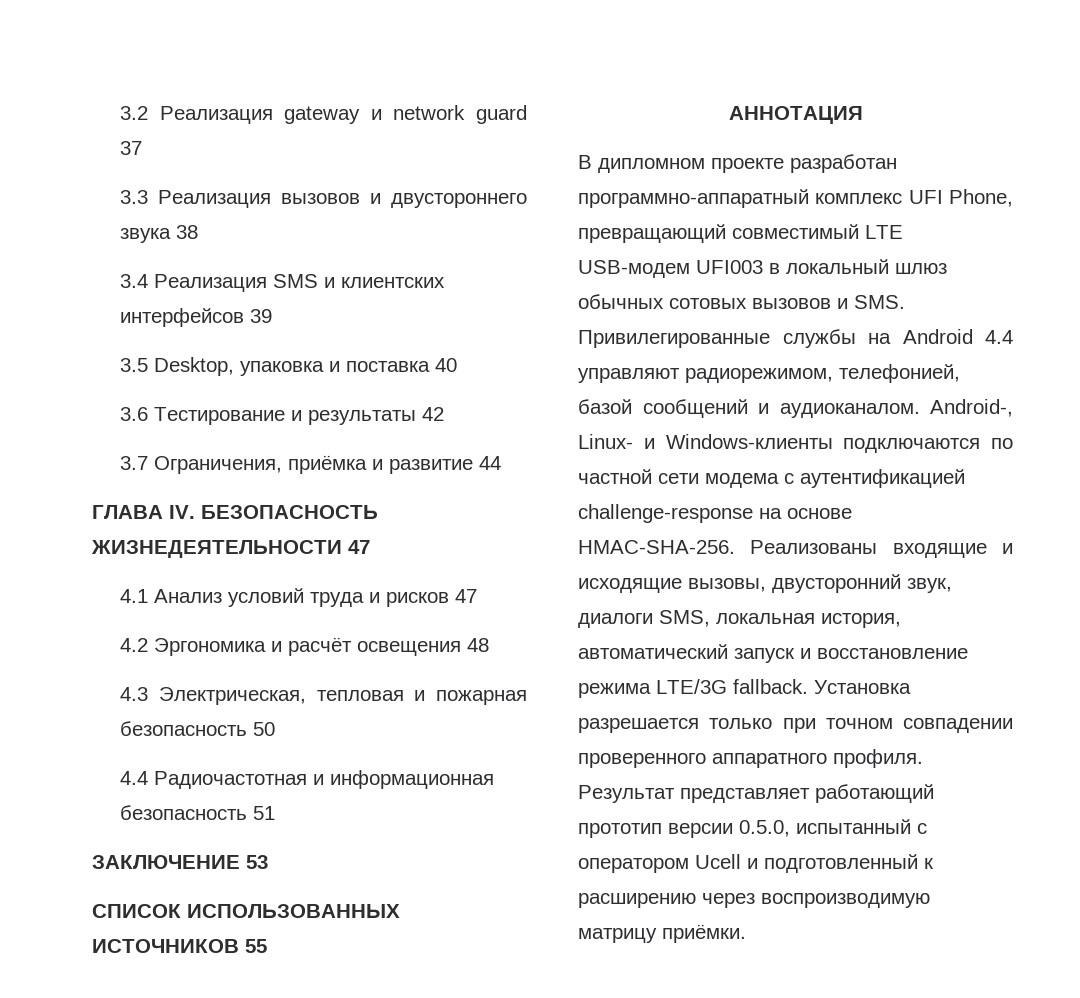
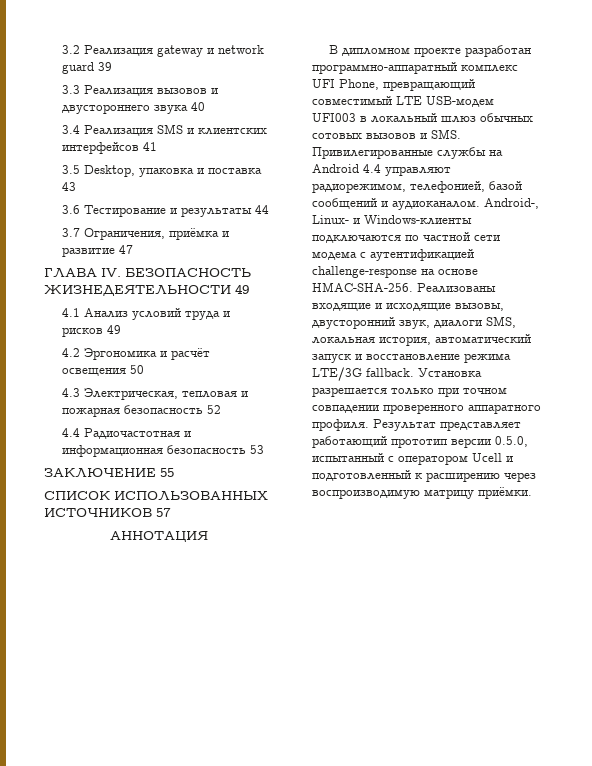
[120,141,143,155] 37 -> [97,62,112,71] 39
[176,225,199,239] 38 -> [190,102,205,111] 40
[250,309,273,323] 39 -> [142,142,157,151] 41
[435,358,458,372] 40 -> [61,182,76,191] 43
[422,407,445,421] 42 -> [254,205,269,214] 44
[479,456,502,470] 44 -> [118,245,133,254] 47
[348,540,370,554] 47 -> [235,284,249,294] 49
[455,589,478,603] 47 -> [106,325,121,334] 49
[467,638,490,652] 48 -> [129,365,144,374] 50
[253,722,276,736] 50 -> [206,405,221,414] 52
[253,806,276,820] 51 -> [249,445,264,454] 53
[246,855,268,869] 53 -> [160,468,174,477] 55
[245,939,267,953] 55 -> [156,508,171,517] 57

